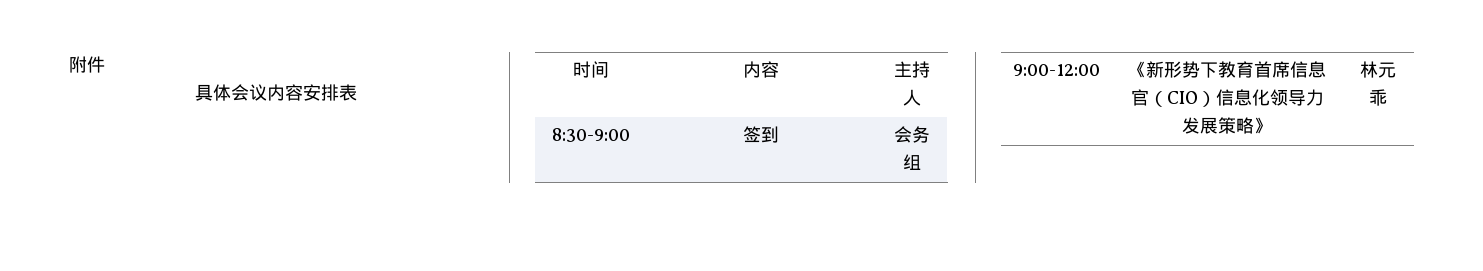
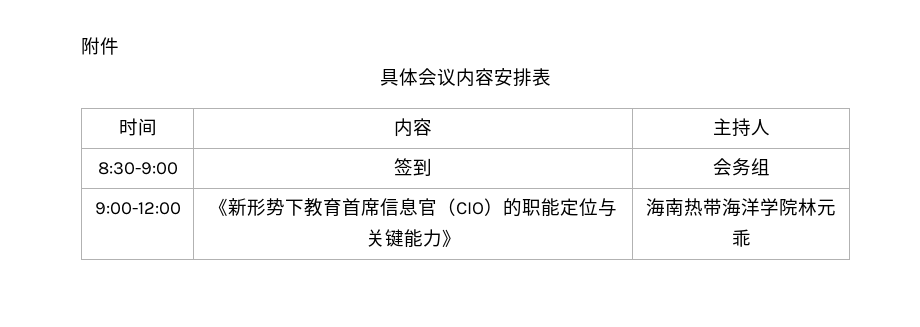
[1215,89,1324,106] [1182,117,1272,134] 信息化领导力发展策略》 | -> [503,198,617,217] [365,229,461,248] [646,198,798,217] 的职能定位与关键能力》 | 海南热带海洋学院

